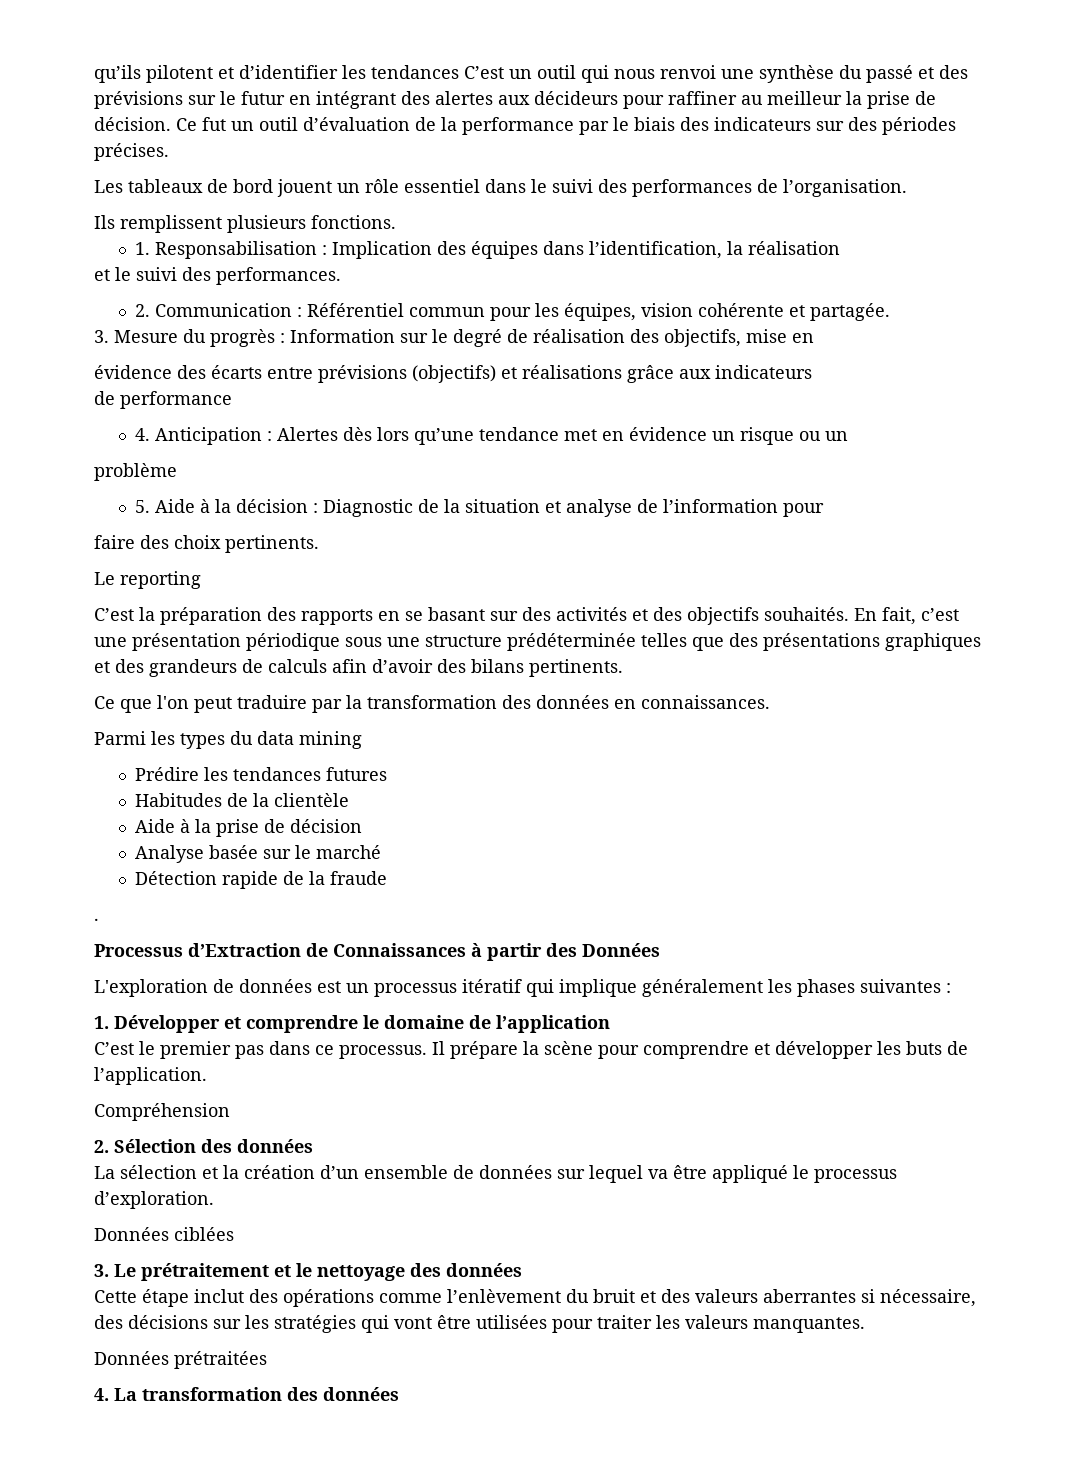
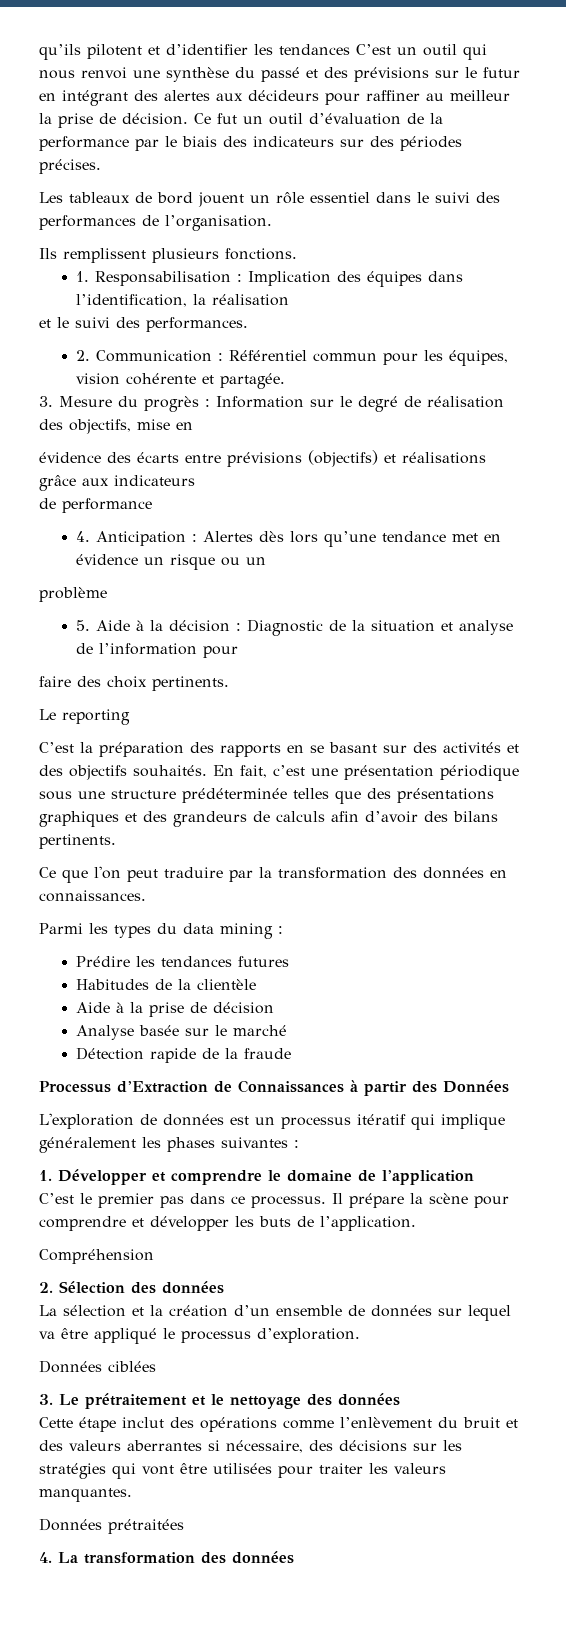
(362, 740) none -> [278,926,283,934] :
[94,918,99,921] // . -> (292, 1053) none

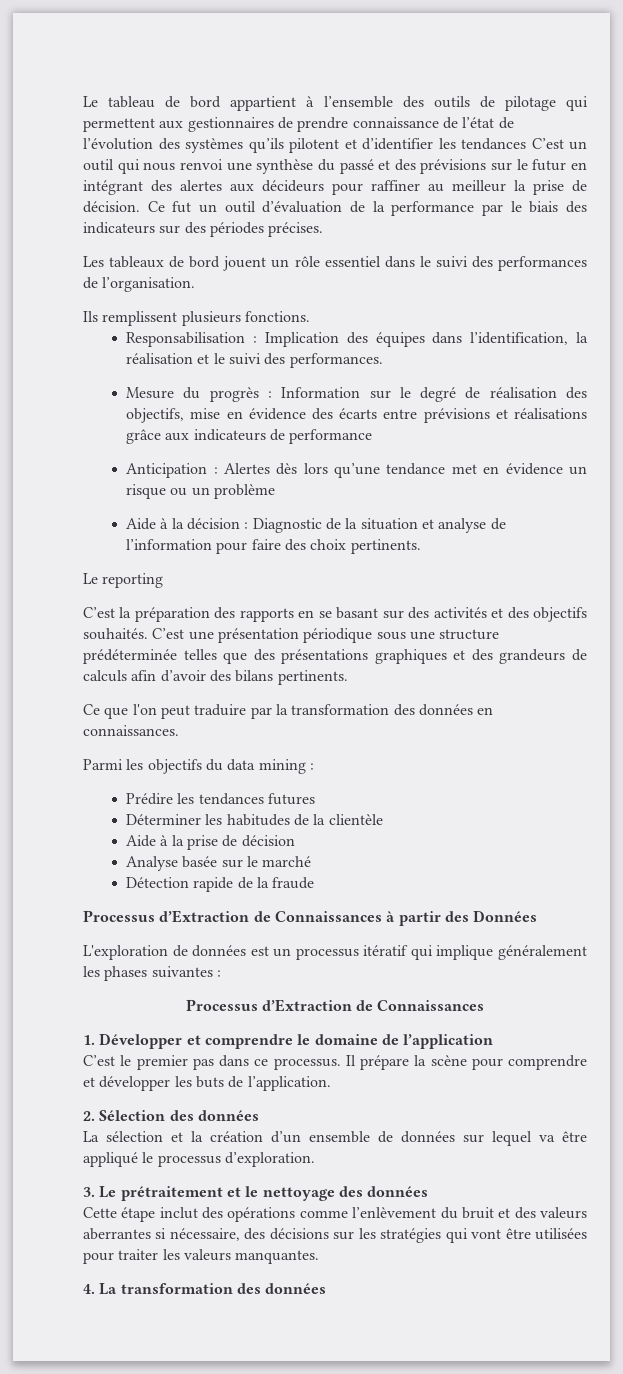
(39, 52) none -> [83,96,589,111] [83,117,514,132] [83,138,243,153] Le tableau de bord appartient à l’ensemble des outils de pilotage qui permettent aux gestionnaires de prendre connaissance de l’état de l’évolution des systèmes
[76,271,90,282] 1. -> (310, 316) none
(290, 300) // -> (194, 358) none
[76,350,509,366] [76,373,286,389] [39,396,53,407] 2. Communication : Référentiel commun pour les équipes, vision cohérente et partagée. // 3. -> (383, 360) none
(193, 426) // -> (243, 415) none
[308,450,378,467] (objectifs) -> (490, 415) none
(195, 480) // -> (266, 435) none
[76,531,91,542] 4. -> (373, 436) none
(267, 561) // -> (210, 491) none
[76,620,91,631] 5. -> (276, 491) none
(239, 652) // -> (248, 548) none
[213,765,305,778] En fait, c’est -> [152,628,185,639] C’est
[114,925,151,938] types -> [147,759,202,774] objectifs
[76,979,150,990] Habitudes -> [126,814,290,826] Déterminer les habitudes
(299, 1144) none -> [185,999,485,1012] // Processus d’Extraction de Connaissances
[39,1249,154,1264] // Compréhension -> (331, 1083) none
[39,1360,156,1373] // Données ciblées -> (315, 1159) none
[39,1518,184,1534] // Données prétraitées -> (320, 1257) none

